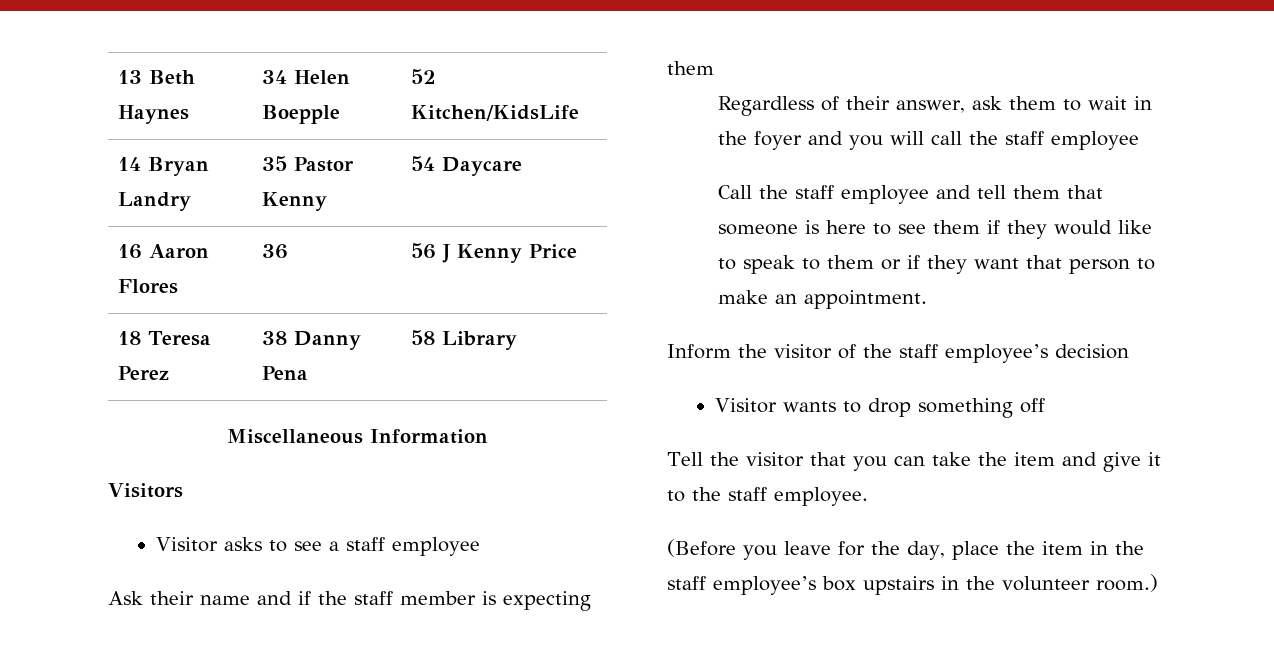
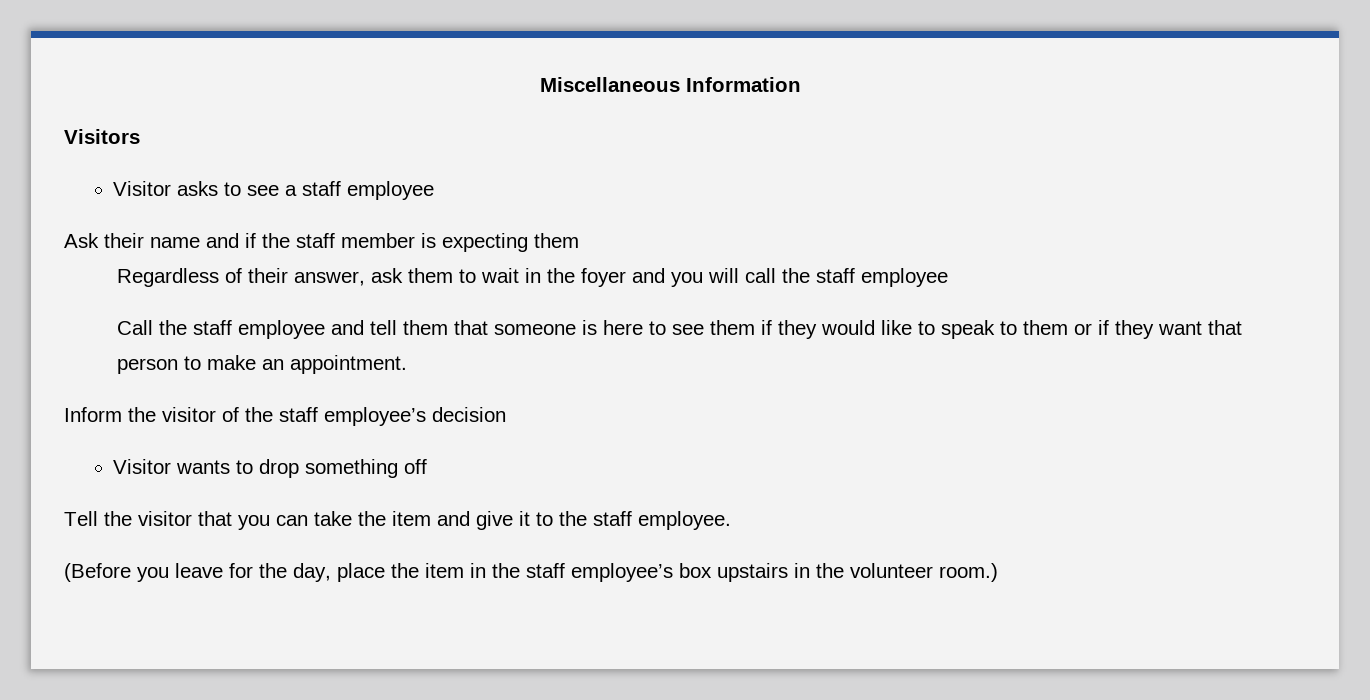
[117,70,195,85] [117,105,189,124] [261,70,350,84] [261,105,340,124] [410,69,436,84] [410,105,579,121] [117,157,209,176] [117,192,191,211] [261,156,355,172] [261,192,327,211] [410,156,522,176] [117,244,209,259] [117,279,178,294] [261,244,288,259] [410,243,577,263] [117,331,212,346] [117,366,170,380] [261,331,361,350] [261,366,309,380] [410,330,517,350] 13 Beth Haynes | 34 Helen Boepple | 52 Kitchen/KidsLife // 14 Bryan Landry | 35 Pastor Kenny | 54 Daycare // 16 Aaron Flores | 36 | 56 J Kenny Price // 18 Teresa Perez | 38 Danny Pena | 58 Library // -> (539, 84) none

